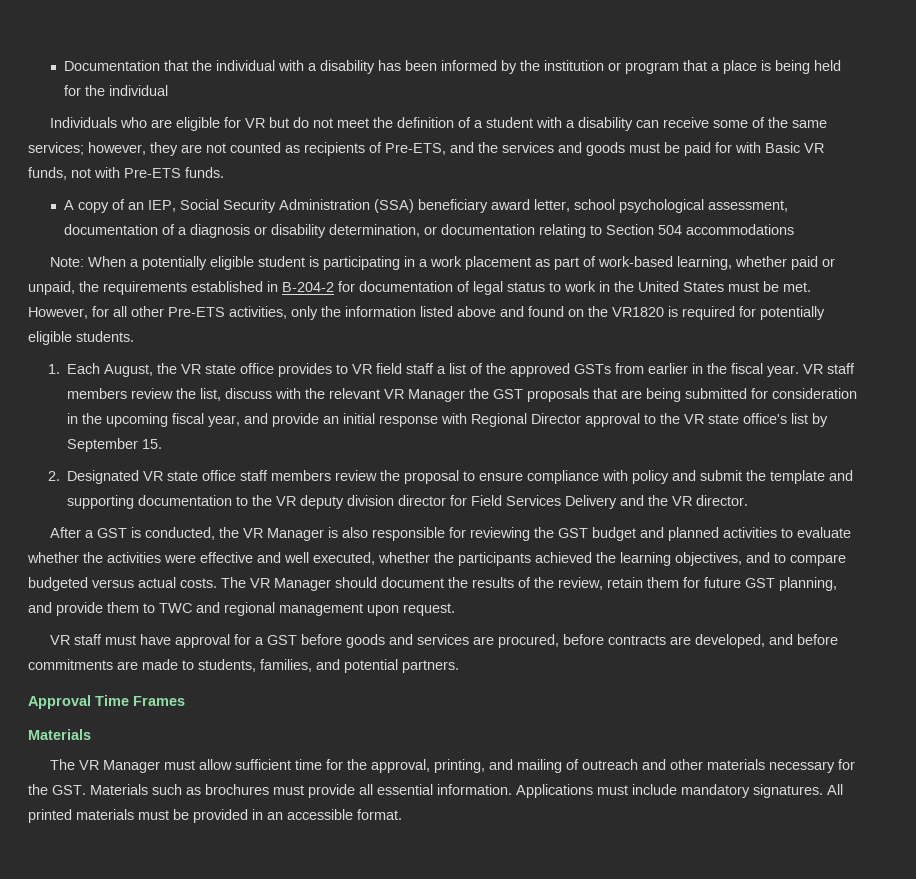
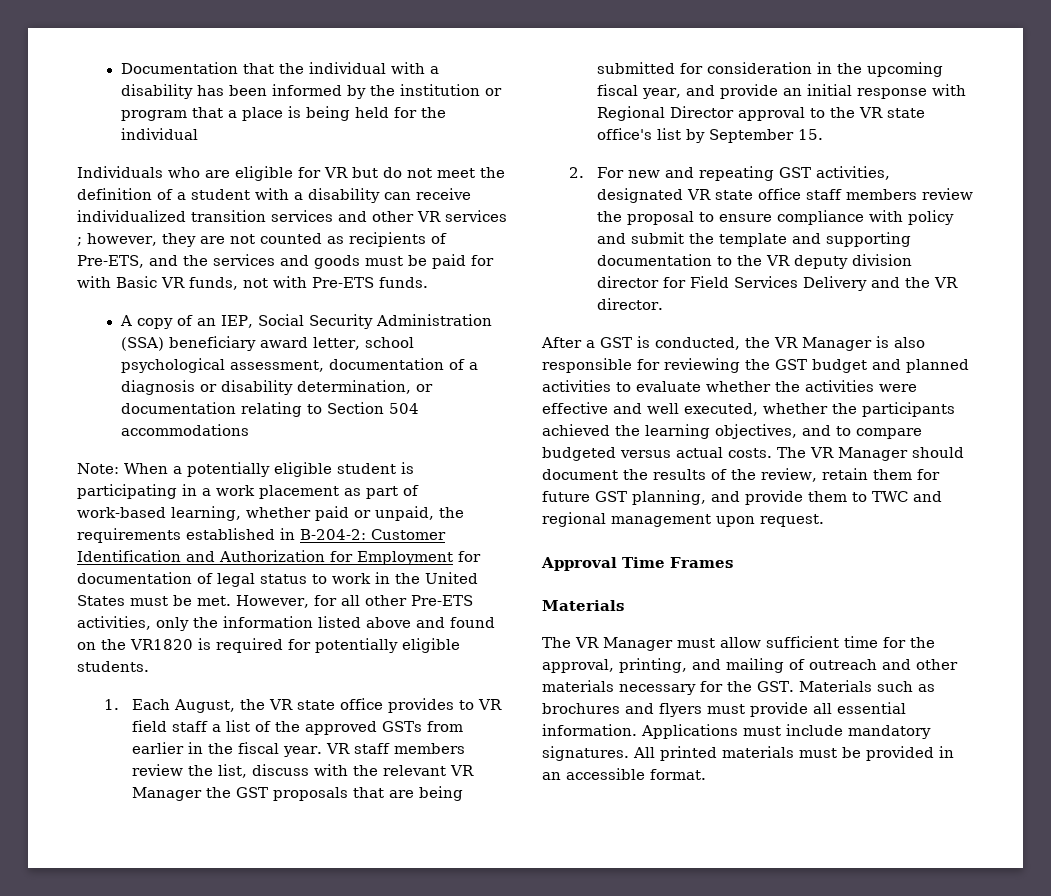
[713,117,828,128] [28,142,84,155] some of the same services; -> [77,210,507,222] [77,237,82,246] individualized transition services and other VR services ;
[282,282,334,292] B-204-2 -> [300,529,446,540] [77,550,453,565] B-204-2: Customer Identification and Authorization for Employment
[67,470,140,484] Designated -> [596,166,890,181] [596,188,683,203] For new and repeating GST activities, designated
[50,634,839,648] [28,659,459,673] // VR staff must have approval for a GST before goods and services are procured, before contracts are developed, and before commitments are made to students, families, and potential partners. -> (824, 520) none
(269, 789) none -> [625,703,702,717] and flyers

